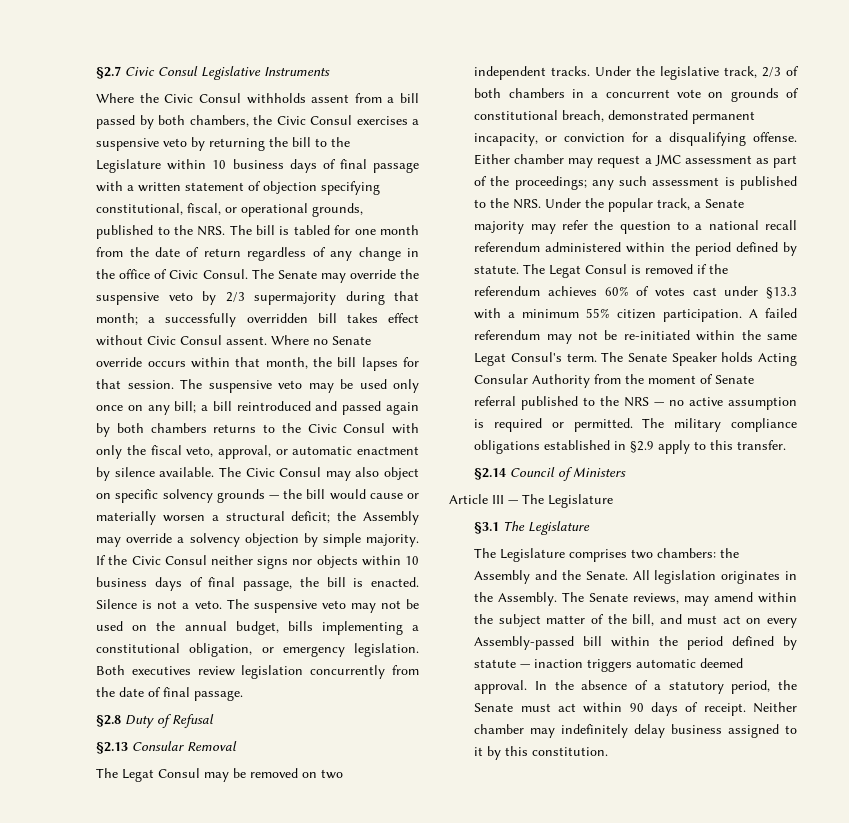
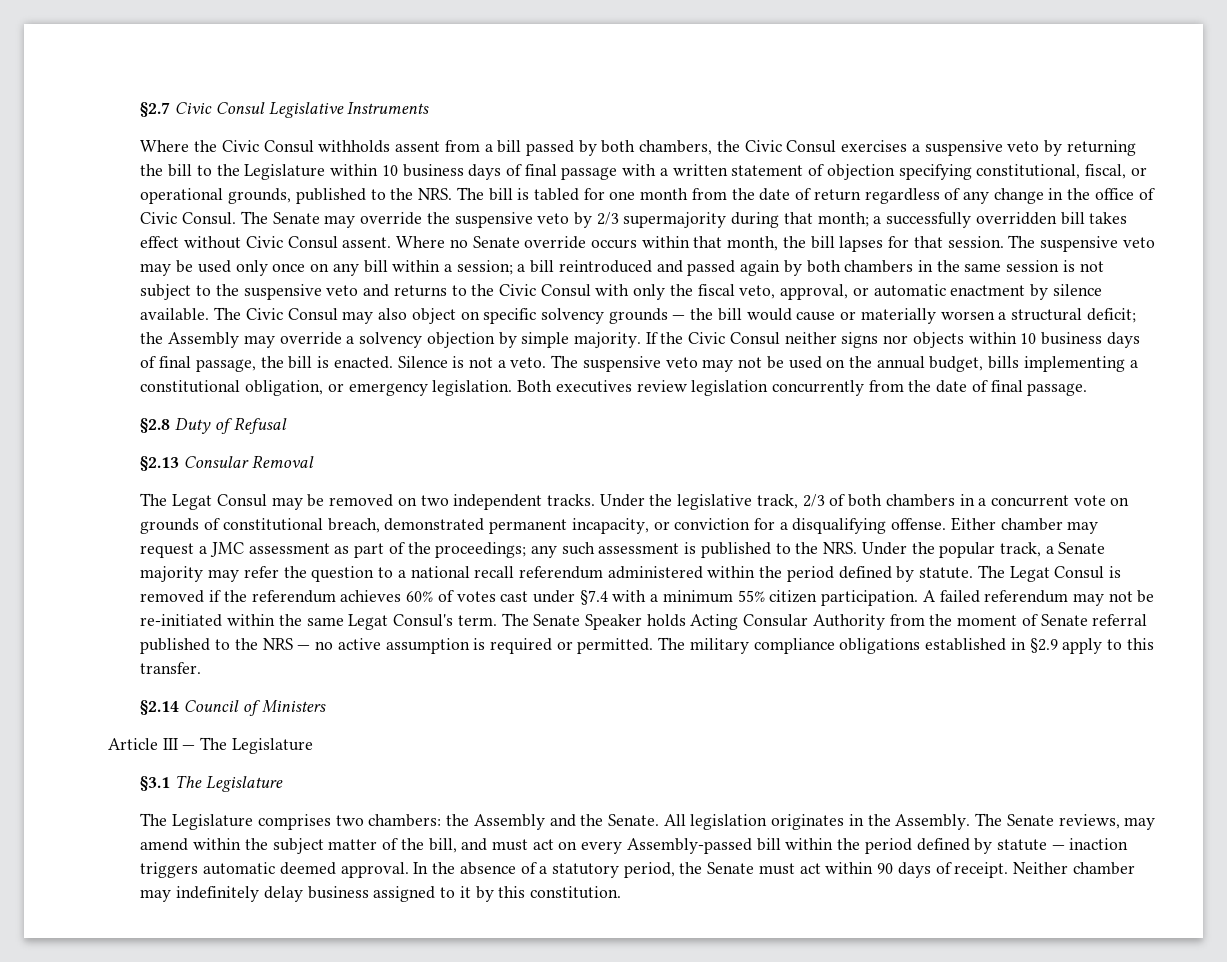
[174,401,197,413] bill; -> [363,260,513,275] bill within a session;
(207, 428) none -> [917,260,1104,272] [140,284,390,300] in the same session is not subject to the suspensive veto and
[766,287,797,299] §13.3 -> [579,590,608,605] §7.4

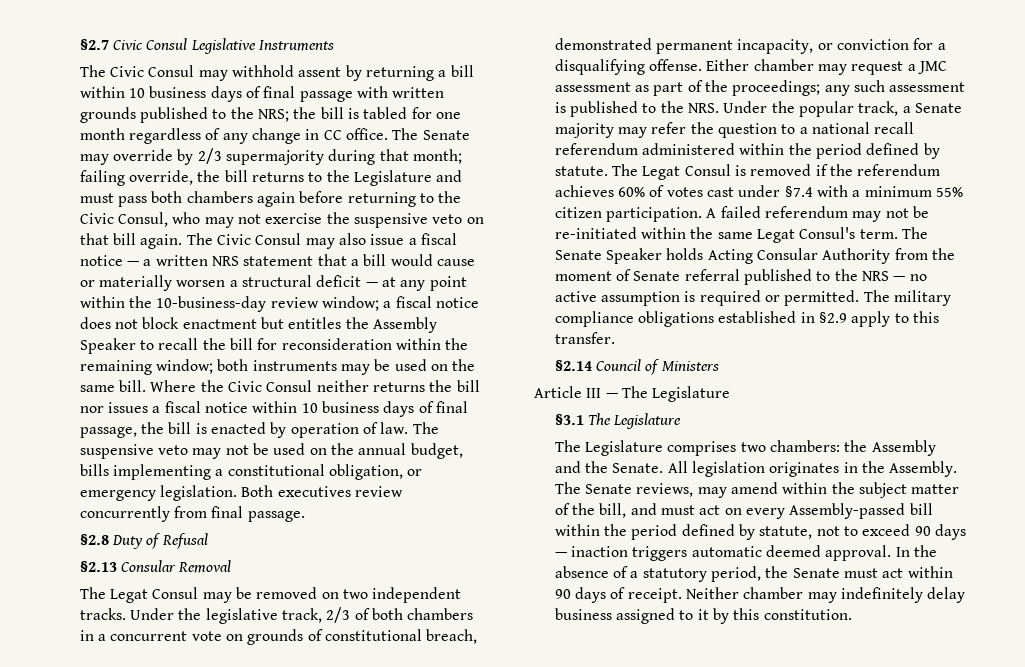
[140,140,1136,156] [140,164,326,180] Where the Civic Consul withholds assent from a bill passed by both chambers, the Civic Consul exercises a suspensive veto by returning the bill to the Legislature -> [79,65,474,81] The Civic Consul may withhold assent by returning a bill
[659,164,1147,180] [140,187,484,204] a written statement of objection specifying constitutional, fiscal, or operational grounds, published to the NRS. The -> [392,87,445,98] [79,107,317,123] written grounds published to the NRS; the
[691,188,861,201] from the date of return -> (125, 134) none
[1067,188,1155,200] [140,212,237,225] the office of Civic Consul. -> [323,128,389,140] CC office.
[426,212,570,228] the suspensive veto -> (174, 155) none
[873,212,1128,228] [140,235,1155,252] [140,260,1104,276] [140,284,1102,300] [140,308,210,321] a successfully overridden bill takes effect without Civic Consul assent. Where no Senate override occurs within that month, the bill lapses for that session. The suspensive veto may be used only once on any bill within a session; a bill reintroduced and passed again by both chambers in the same session is not subject to the suspensive veto and returns to the Civic Consul with only the fiscal veto, approval, or automatic enactment by silence available. -> [79,170,463,186] [79,191,462,207] [79,212,484,228] [79,233,183,249] failing override, the bill returns to the Legislature and must pass both chambers again before returning to the Civic Consul, who may not exercise the suspensive veto on that bill again.
[411,308,714,324] object on specific solvency grounds — the -> [370,233,457,245] [79,254,360,266] issue a fiscal notice — a written NRS statement that a
[1086,308,1136,323] [140,332,964,348] deficit; the Assembly may override a solvency objection by simple majority. If the Civic Consul neither signs nor objects -> [316,275,467,291] [79,296,480,312] [79,317,438,333] [79,338,469,354] [79,359,476,375] [79,380,480,392] [79,401,249,413] deficit — at any point within the 10-business-day review window; a fiscal notice does not block enactment but entitles the Assembly Speaker to recall the bill for reconsideration within the remaining window; both instruments may be used on the same bill. Where the Civic Consul neither returns the bill nor issues a fiscal notice
[333,356,547,369] enacted. Silence is not a veto. -> [211,422,409,438] enacted by operation of law.
[691,380,769,396] legislation -> (404, 491) none
[908,380,988,393] the date of -> (208, 512) none
[996,839,1047,851] statute -> [759,524,966,540] statute, not to exceed 90 days

